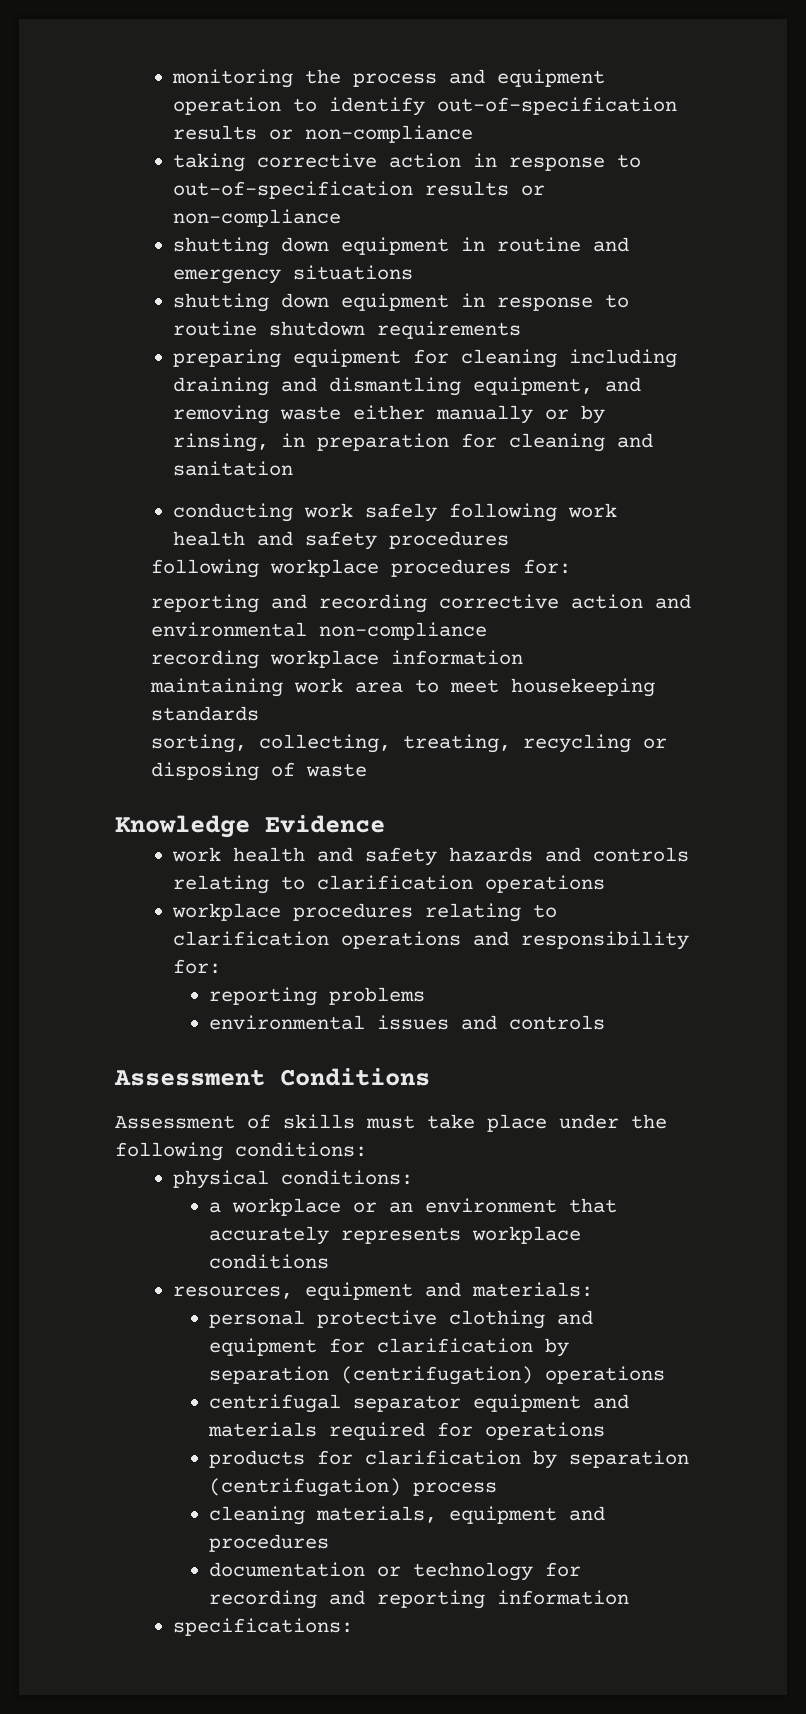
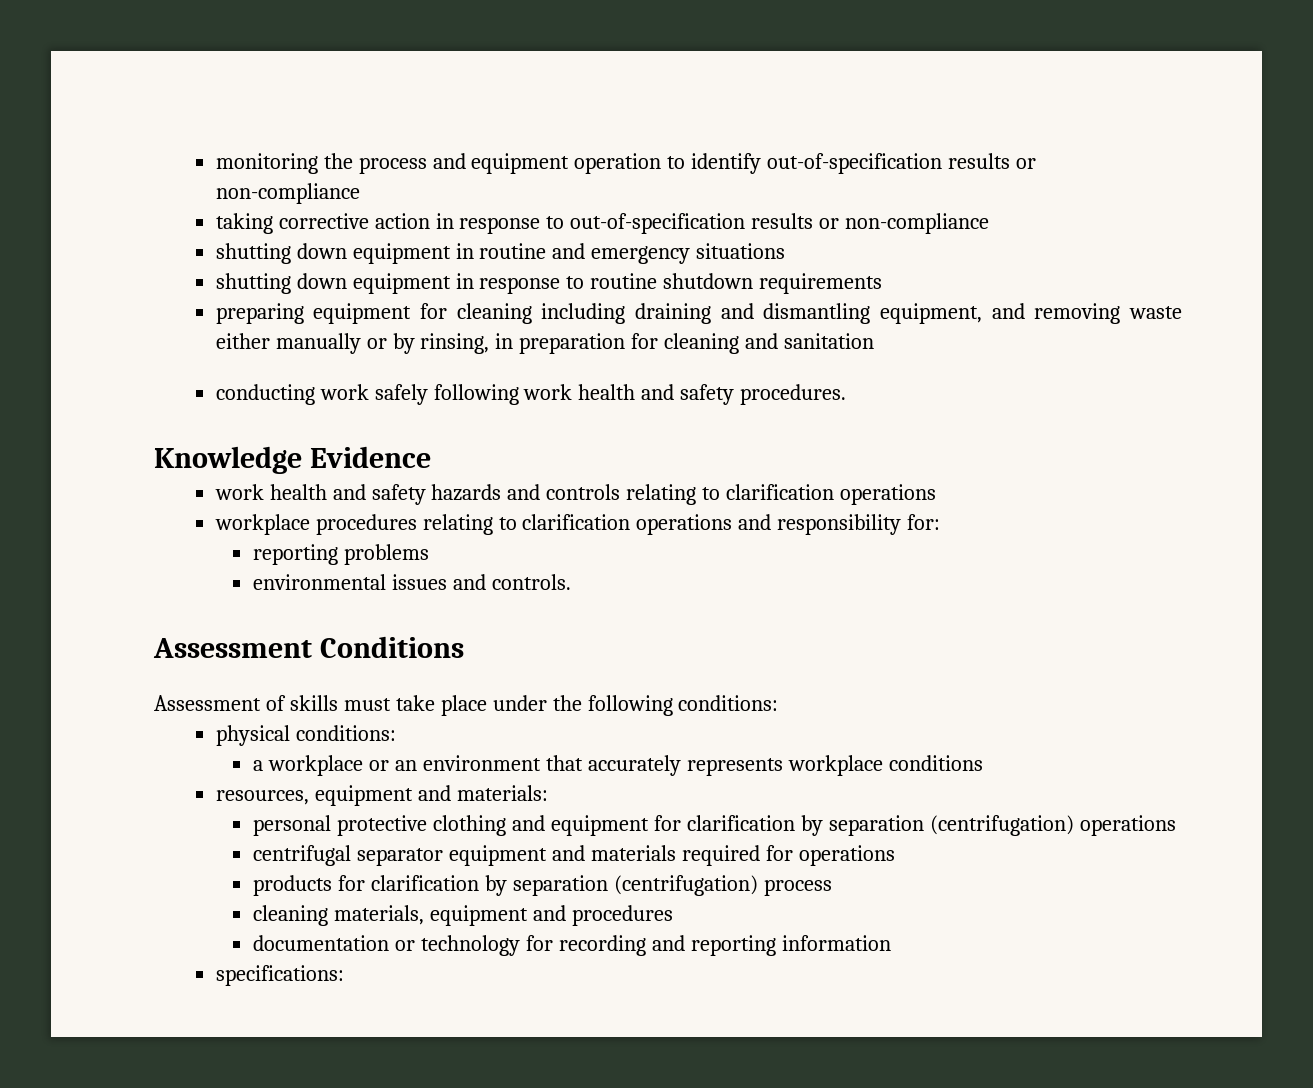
[389,531,510,549] [150,559,571,578] [150,594,691,613] [150,622,487,640] [150,650,523,669] [149,678,655,697] [150,706,259,721] [150,734,667,753] [150,762,367,781] procedures // following workplace procedures for: // reporting and recording corrective action and environmental non-compliance // recording workplace information // maintaining work area to meet housekeeping standards // sorting, collecting, treating, recycling or disposing of waste -> [740,384,847,405] procedures.
[509,1015,606,1030] controls -> [492,574,572,590] controls.

